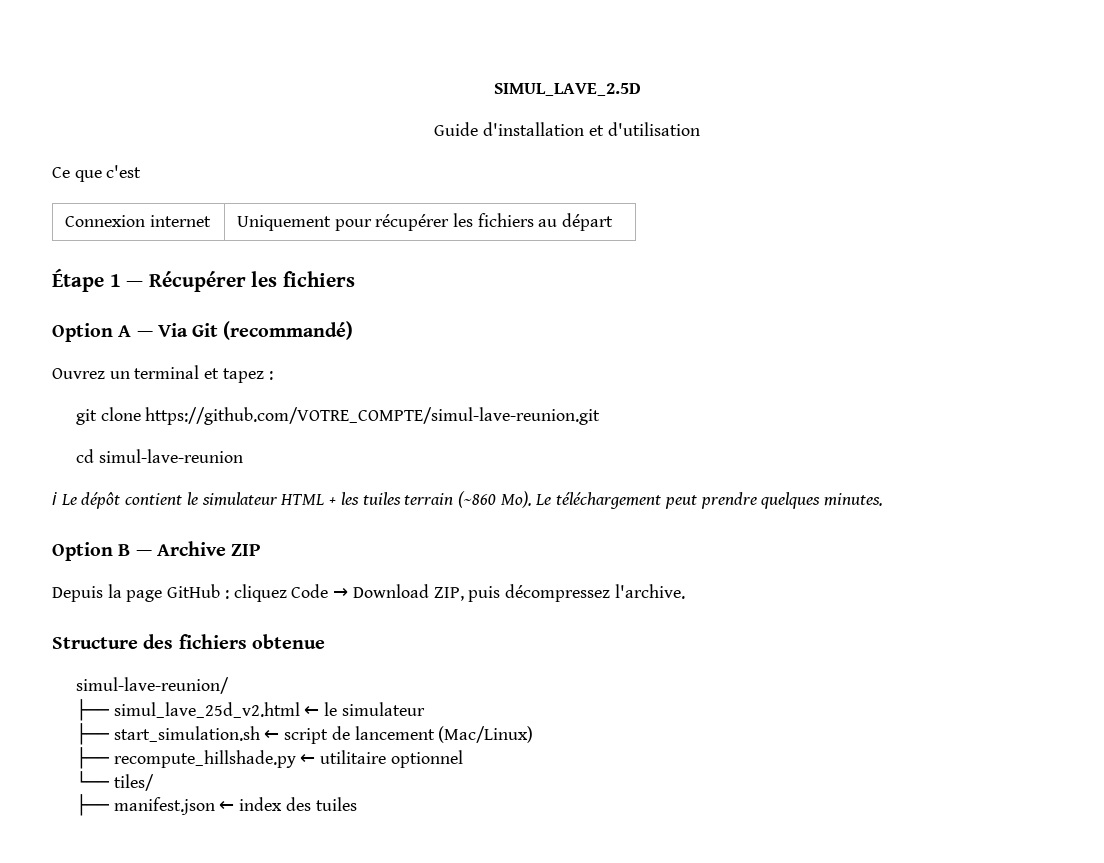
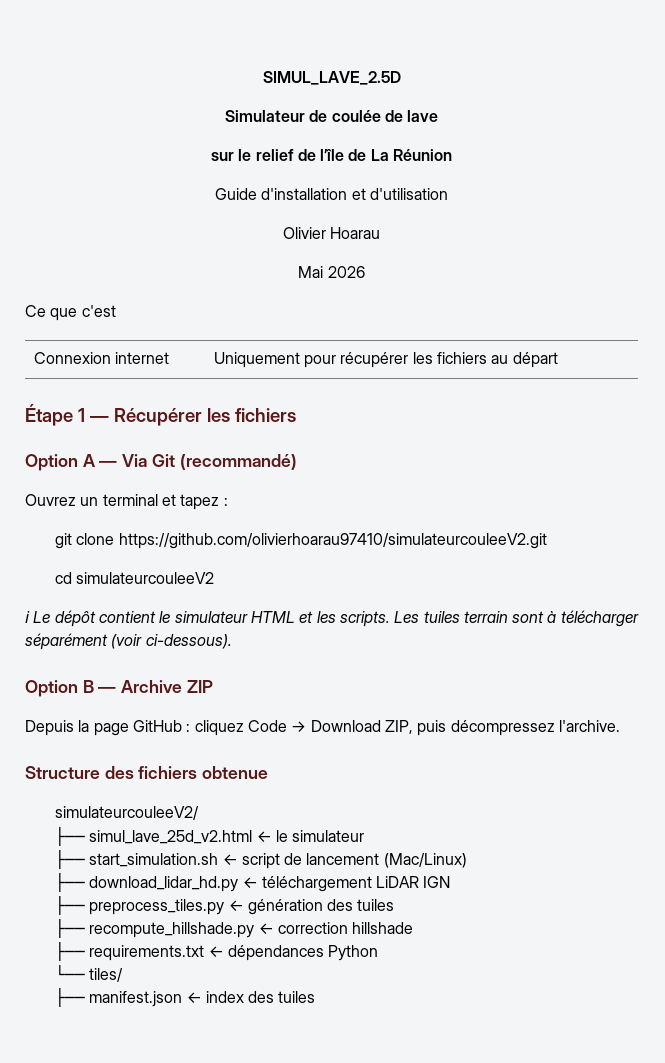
(641, 89) none -> [224,110,439,122] [210,149,453,161] // Simulateur de coulée de lave // sur le relief de l’île de La Réunion
(700, 129) none -> [282,227,381,239] [298,266,365,278] // Olivier Hoarau // Mai 2026
[145,407,601,425] https://github.com/VOTRE_COMPTE/simul-lave-reunion.git -> [118,533,547,549] https://github.com/olivierhoarau97410/simulateurcouleeV2.git
[98,449,243,463] simul-lave-reunion -> [76,572,215,584] simulateurcouleeV2
[329,491,884,509] + les tuiles terrain (~860 Mo). Le téléchargement peut prendre quelques minutes. -> [299,610,639,627] [25,633,232,650] et les scripts. Les tuiles terrain sont à télécharger séparément (voir ci-dessous).
[76,677,230,694] simul-lave-reunion/ -> [54,806,199,820] simulateurcouleeV2/
[113,750,463,768] recompute_hillshade.py ← utilitaire optionnel -> [89,876,451,892] [54,895,395,915] [54,918,414,938] [54,941,379,961] download_lidar_hd.py ← téléchargement LiDAR IGN // ├── preprocess_tiles.py ← génération des tuiles // ├── recompute_hillshade.py ← correction hillshade // ├── requirements.txt ← dépendances Python

